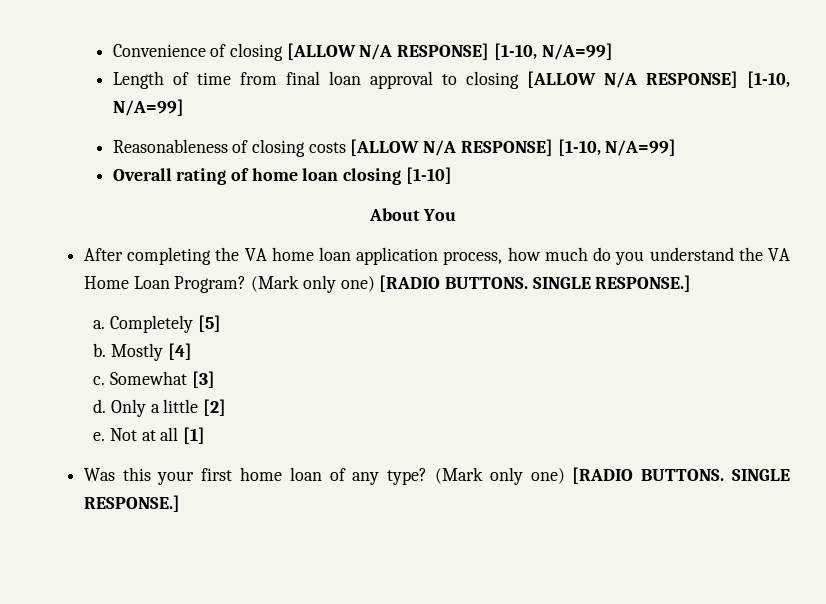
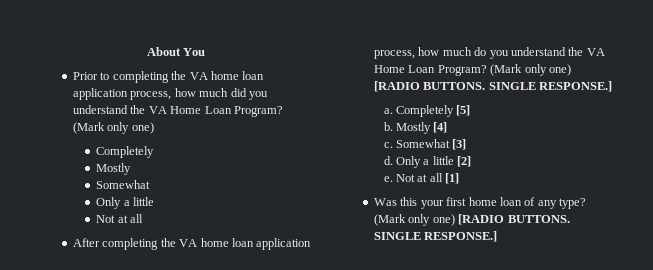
[112,43,613,61] [112,71,791,89] [112,99,184,116] [112,139,677,157] [112,167,452,185] [368,208,457,221] Convenience of closing [ALLOW N/A RESPONSE] [1-10, N/A=99] // Length of time from final loan approval to closing [ALLOW N/A RESPONSE] [1-10, N/A=99] // Reasonableness of closing costs [ALLOW N/A RESPONSE] [1-10, N/A=99] // Overall rating of home loan closing [1-10] // About You -> [146,47,206,56] [73,71,265,83] [73,88,268,100] [73,105,283,117] [73,122,154,134] [96,146,155,158] [96,163,132,175] [96,180,151,189] [96,197,155,209] [96,214,144,223] About You // Prior to completing the VA home loan application process, how much did you understand the VA Home Loan Program? (Mark only one) // Completely // Mostly // Somewhat // Only a little // Not at all

